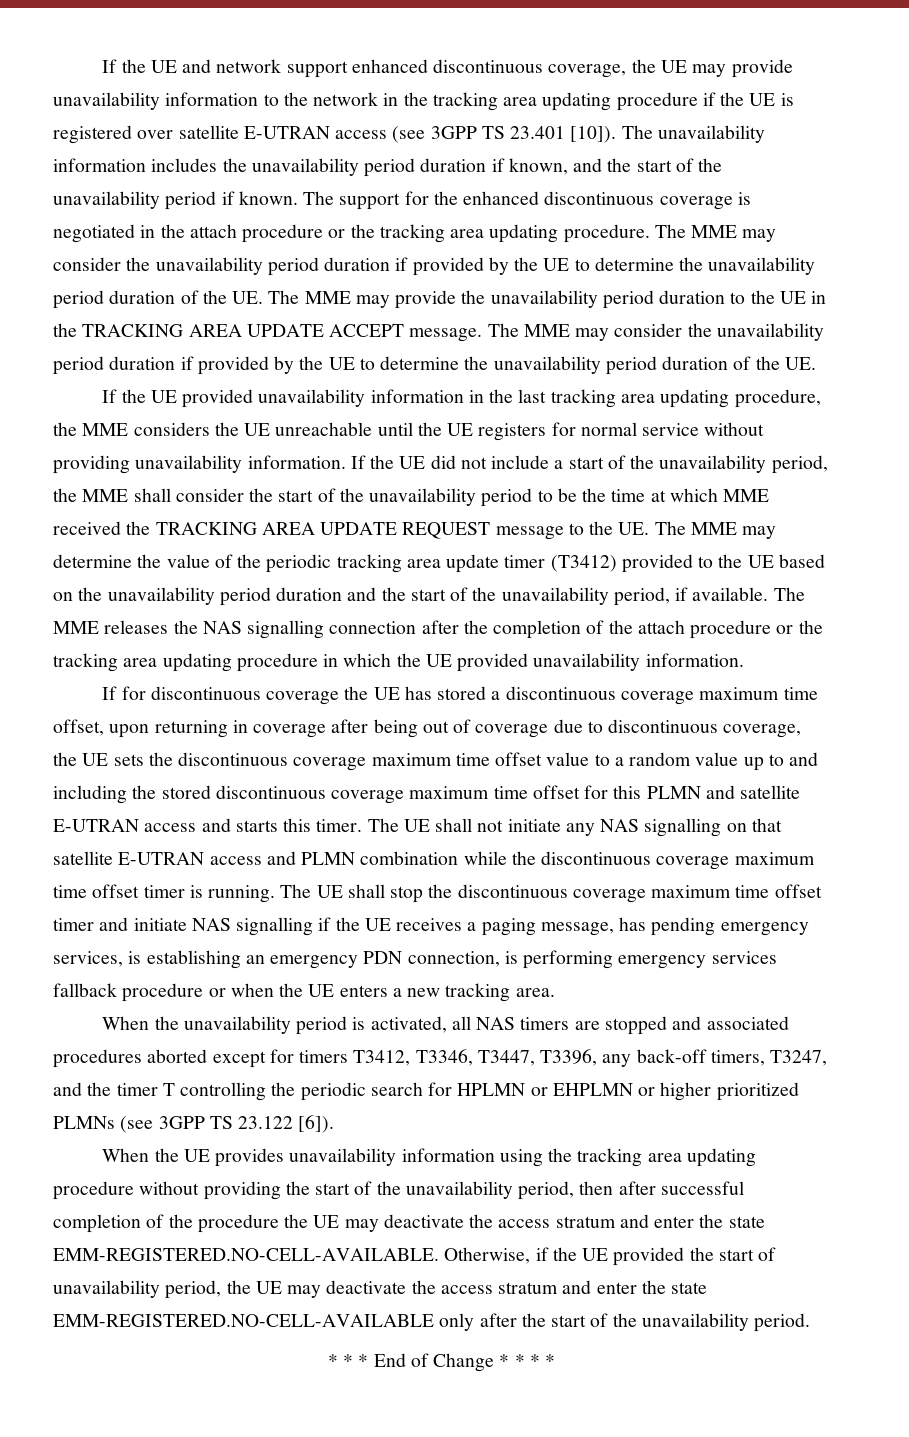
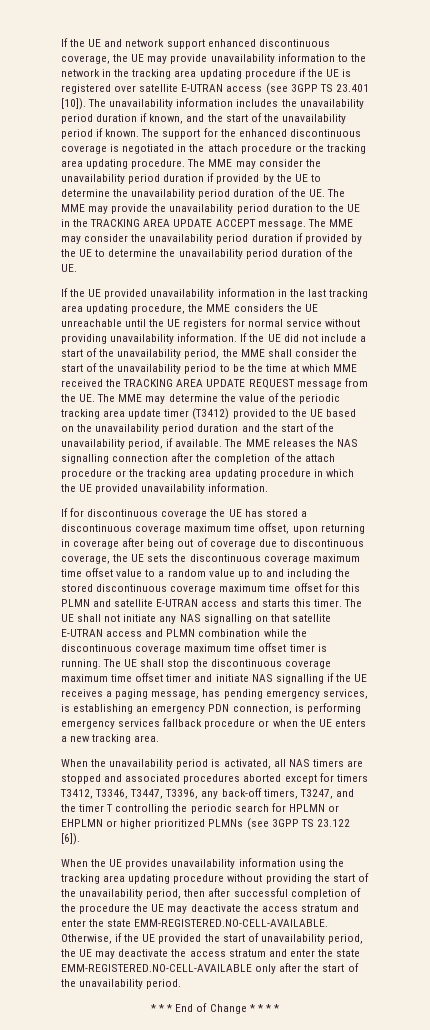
[568,523,584,535] to -> [344,378,368,387] from

